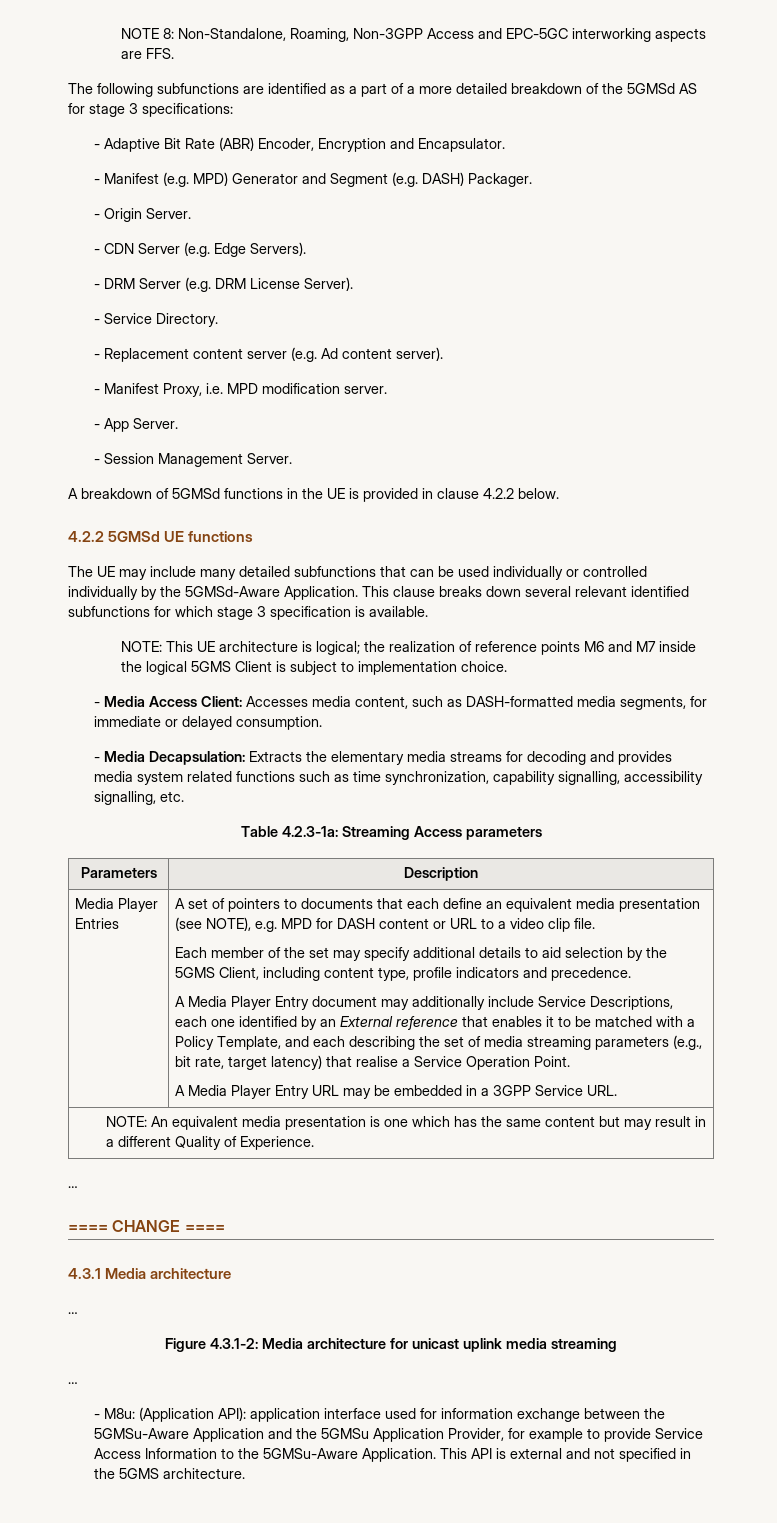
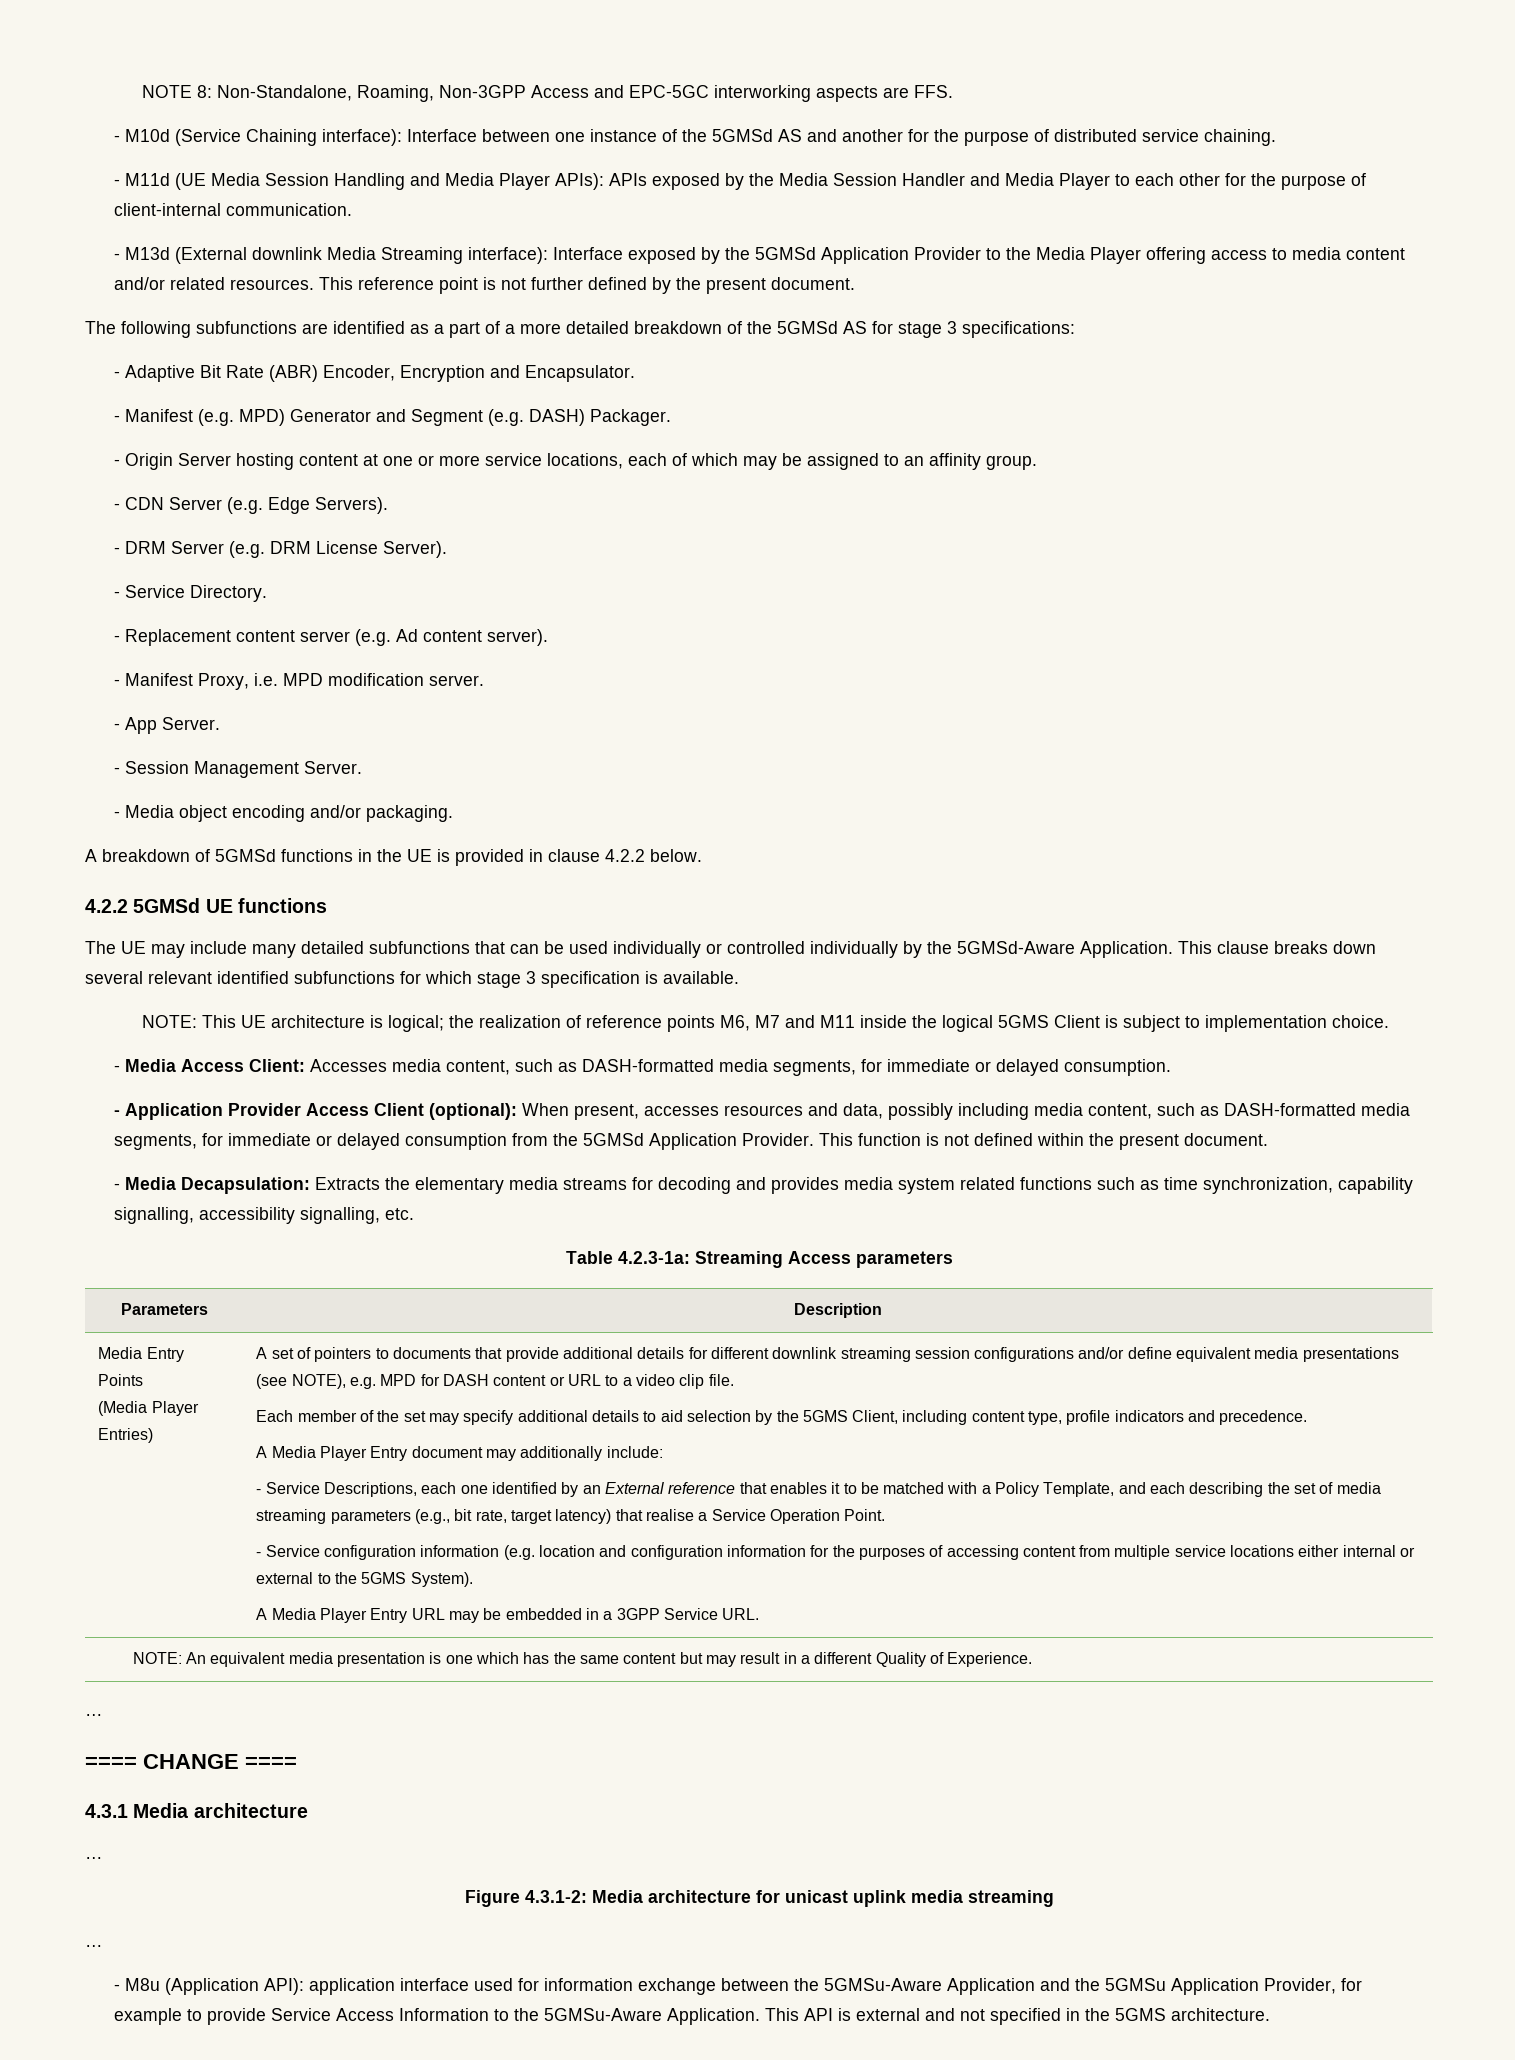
(174, 53) none -> [113,129,1276,146] [113,173,1366,190] [113,203,352,216] [113,247,1405,264] [113,277,855,294] // - M10d (Service Chaining interface): Interface between one instance of the 5GMSd AS and another for the purpose of distributed service chaining. // - M11d (UE Media Session Handling and Media Player APIs): APIs exposed by the Media Session Handler and Media Player to each other for the purpose of client-internal communication. // - M13d (External downlink Media Streaming interface): Interface exposed by the 5GMSd Application Provider to the Media Player offering access to media content and/or related resources. This reference point is not further defined by the present document.
[146,208,192,219] Server. -> [177,453,1037,470] Server hosting content at one or more service locations, each of which may be assigned to an affinity group.
(293, 458) none -> [113,805,453,822] // - Media object encoding and/or packaging.
[583,641,656,652] M6 and M7 -> [720,1015,856,1031] M6, M7 and M11
(323, 723) none -> [113,1103,1410,1120] [113,1133,1268,1150] // - Application Provider Access Client (optional): When present, accesses resources and data, possibly including media content, such as DASH-formatted media segments, for immediate or delayed consumption from the 5GMSd Application Provider. This function is not defined within the present document.
[117,898,158,912] [74,918,119,929] Player Entries -> [146,1347,184,1362] [98,1374,144,1386] [98,1401,199,1416] [98,1428,154,1443] Entry Points // (Media Player Entries)
[406,898,700,912] each define an equivalent media presentation -> [505,1347,1399,1362] provide additional details for different downlink streaming session configurations and/or define equivalent media presentations
[487,996,534,1007] include -> [606,1446,663,1458] [256,1489,262,1494] include: // -
(570, 1061) none -> [256,1545,1416,1560] [256,1572,473,1587] // - Service configuration information (e.g. location and configuration information for the purposes of accessing content from multiple service locations either internal or external to the 5GMS System).
[104,1408,136,1419] M8u: -> [124,1978,160,1991] M8u

